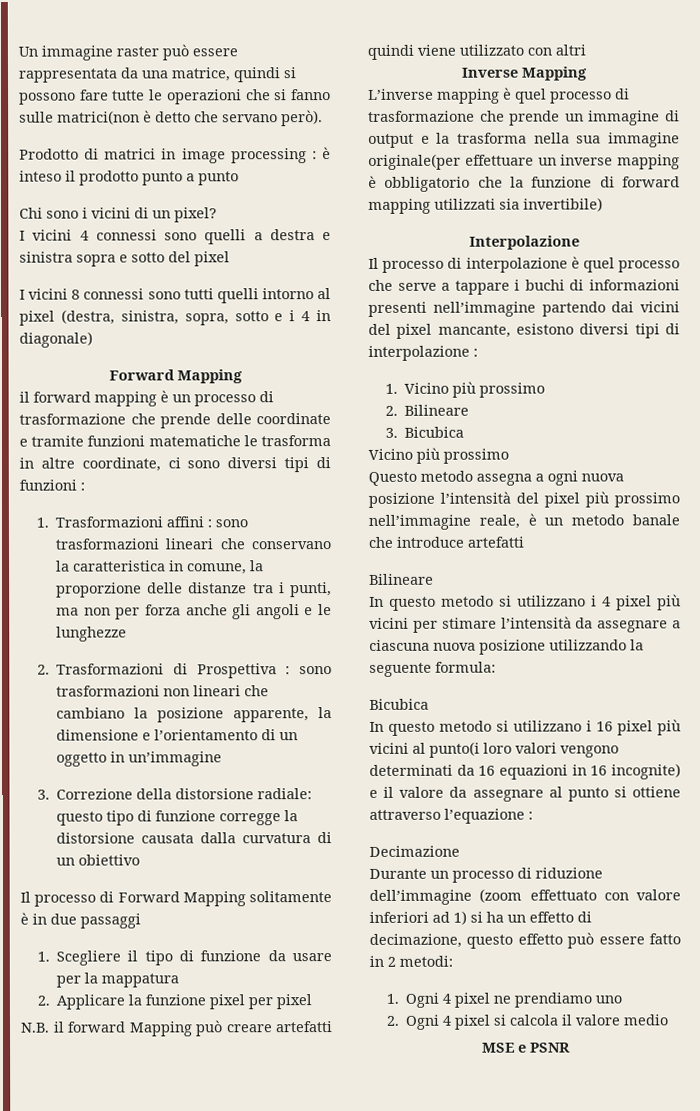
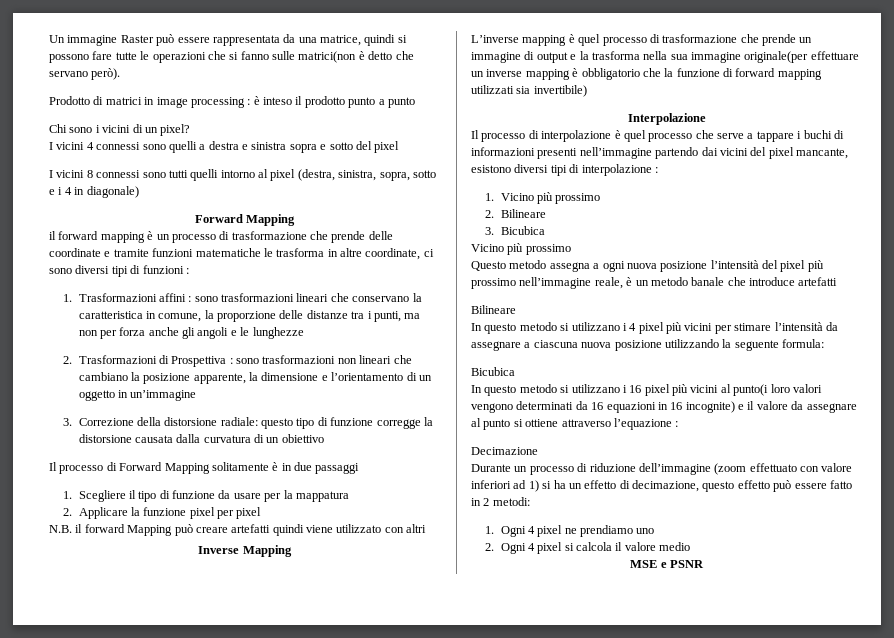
[116,46,159,57] raster -> [120,35,154,43] Raster

